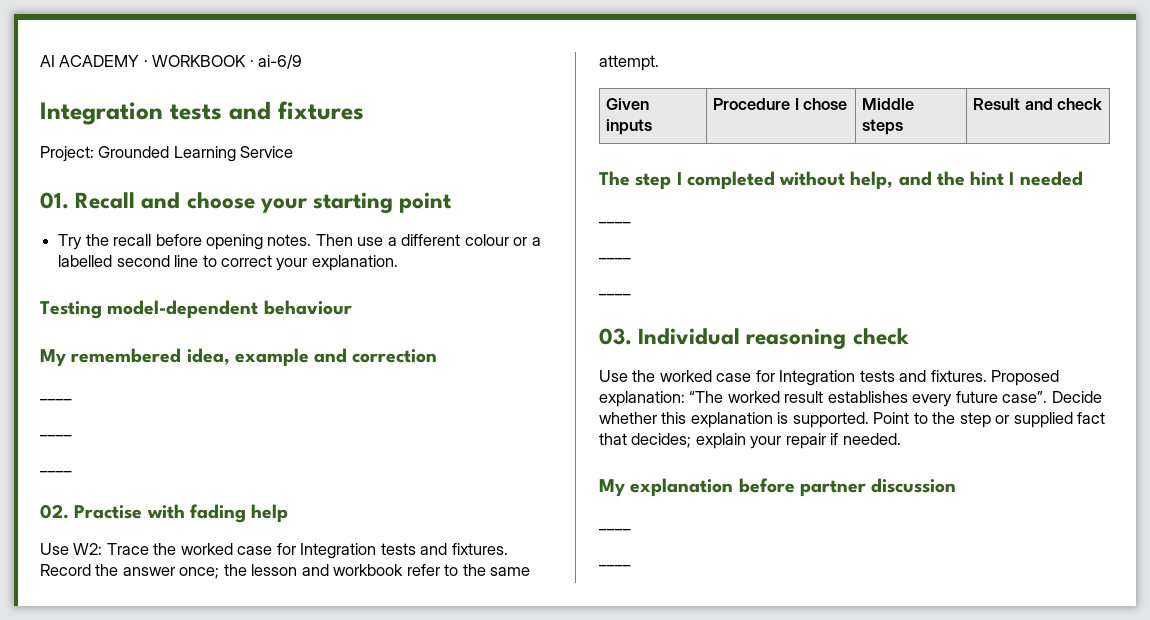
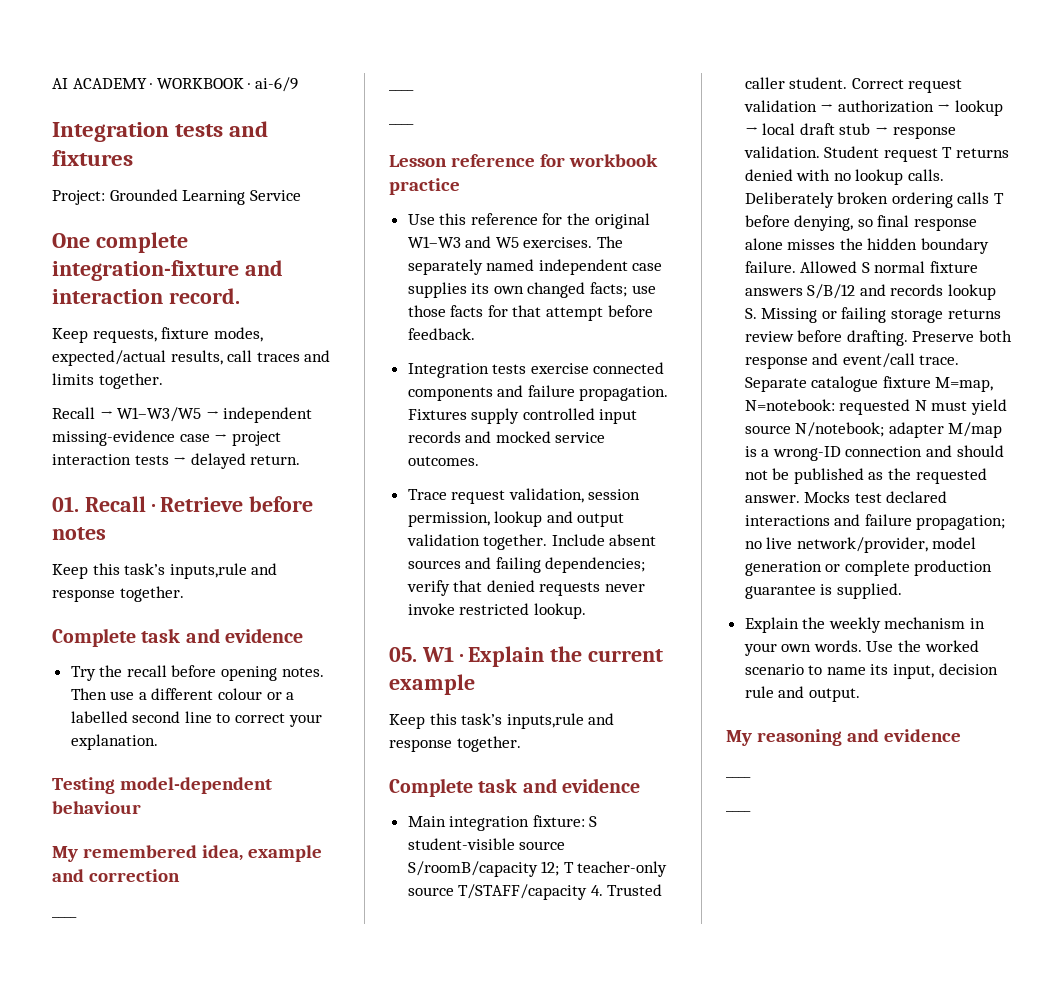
[40,192,452,214] 01. Recall and choose your starting point -> [52,232,188,253] [52,260,283,281] [52,288,240,304] [52,327,263,343] [52,350,331,366] [52,373,163,389] [52,407,313,423] [52,430,281,446] [52,453,301,469] [52,496,314,512] [52,527,106,540] [52,563,278,579] [52,586,184,602] [52,628,304,647] One complete integration-fixture and interaction record. // Keep requests, fixture modes, expected/actual results, call traces and limits together. // Recall → W1–W3/W5 → independent missing-evidence case → project interaction tests → delayed return. // 01. Recall · Retrieve before notes // Keep this task’s inputs,rule and response together. // Complete task and evidence
[40,504,289,523] [40,543,508,559] [40,564,531,579] [599,55,659,71] [606,98,650,110] [606,119,653,135] [713,98,848,110] [862,98,915,110] [862,119,904,135] [973,98,1103,110] [599,171,1083,190] [599,222,631,224] [599,258,631,260] [599,294,631,296] [599,328,909,350] [599,370,1060,386] [599,391,1102,407] [599,412,1106,428] [599,433,901,449] [599,478,957,497] 02. Practise with fading help // Use W2: Trace the worked case for Integration tests and fixtures. Record the answer once; the lesson and workbook refer to the same attempt. // Given inputs | Procedure I chose | Middle steps | Result and check // The step I completed without help, and the hint I needed // ____ // ____ // ____ // 03. Individual reasoning check // Use the worked case for Integration tests and fixtures. Proposed explanation: “The worked result establishes every future case”. Decide whether this explanation is supported. Point to the step or supplied fact that decides; explain your repair if needed. // My explanation before partner discussion -> [389,154,658,167] [389,178,460,195] [407,213,650,229] [407,236,624,248] [407,259,663,275] [407,282,656,298] [407,305,653,321] [407,328,475,340] [407,362,665,378] [407,385,669,401] [407,408,638,424] [407,431,606,443] [407,456,479,466] [407,488,641,504] [407,511,625,527] [406,534,657,550] [407,557,646,573] [406,580,646,596] [407,603,586,619] [389,646,664,667] [389,674,475,695] [389,713,615,729] [389,736,521,752] [389,778,641,797] [407,815,598,831] [407,838,566,850] [407,861,668,877] [407,884,663,900] [744,77,963,93] [743,100,1004,116] [744,123,956,139] [743,146,1010,162] [744,169,945,185] [744,192,1005,208] [744,215,978,231] [744,238,990,254] [744,261,979,273] [744,284,997,300] [744,307,1001,323] [744,330,1013,346] [744,353,960,369] [744,376,994,392] [744,399,1008,415] [744,422,1003,438] [744,445,1004,461] [744,468,987,484] [744,491,948,503] [744,514,1006,530] [744,537,977,553] [744,560,993,576] [744,583,902,599] [744,617,986,633] [743,640,979,656] [744,663,998,679] [744,686,860,702] [726,729,961,746] Lesson reference for workbook practice // Use this reference for the original W1–W3 and W5 exercises. The separately named independent case supplies its own changed facts; use those facts for that attempt before feedback. // Integration tests exercise connected components and failure propagation. Fixtures supply controlled input records and mocked service outcomes. // Trace request validation, session permission, lookup and output validation together. Include absent sources and failing dependencies; verify that denied requests never invoke restricted lookup. // 05. W1 · Explain the current example // Keep this task’s inputs,rule and response together. // Complete task and evidence // Main integration fixture: S student-visible source S/roomB/capacity 12; T teacher-only source T/STAFF/capacity 4. Trusted caller student. Correct request validation → authorization → lookup → local draft stub → response validation. Student request T returns denied with no lookup calls. Deliberately broken ordering calls T before denying, so final response alone misses the hidden boundary failure. Allowed S normal fixture answers S/B/12 and records lookup S. Missing or failing storage returns review before drafting. Preserve both response and event/call trace. Separate catalogue fixture M=map, N=notebook: requested N must yield source N/notebook; adapter M/map is a wrong-ID connection and should not be published as the requested answer. Mocks test declared interactions and failure propagation; no live network/provider, model generation or complete production guarantee is supplied. // Explain the weekly mechanism in your own words. Use the worked scenario to name its input, decision rule and output. // My reasoning and evidence

